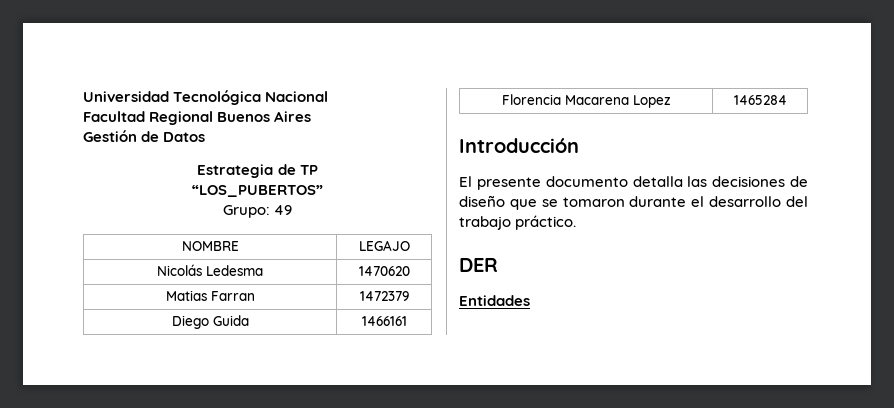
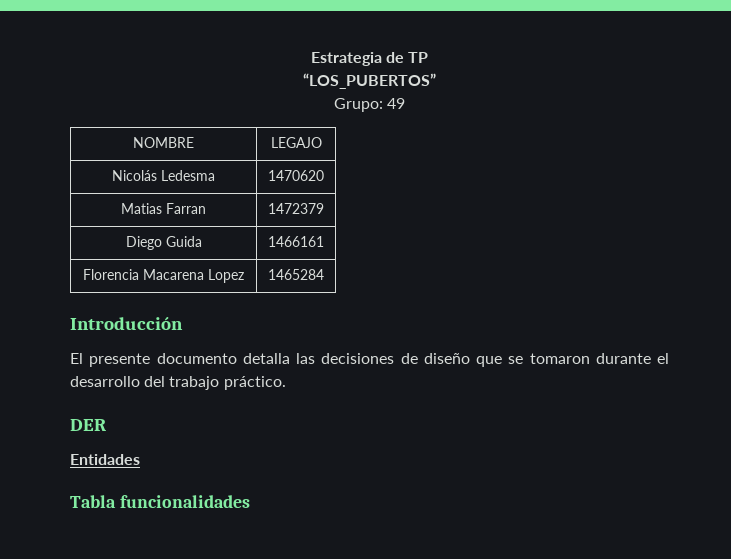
[83,90,329,105] [83,111,312,125] [83,130,206,142] Universidad Tecnológica Nacional // Facultad Regional Buenos Aires // Gestión de Datos // -> (310, 59) none
(530, 300) none -> [70,495,250,508] // Tabla funcionalidades

